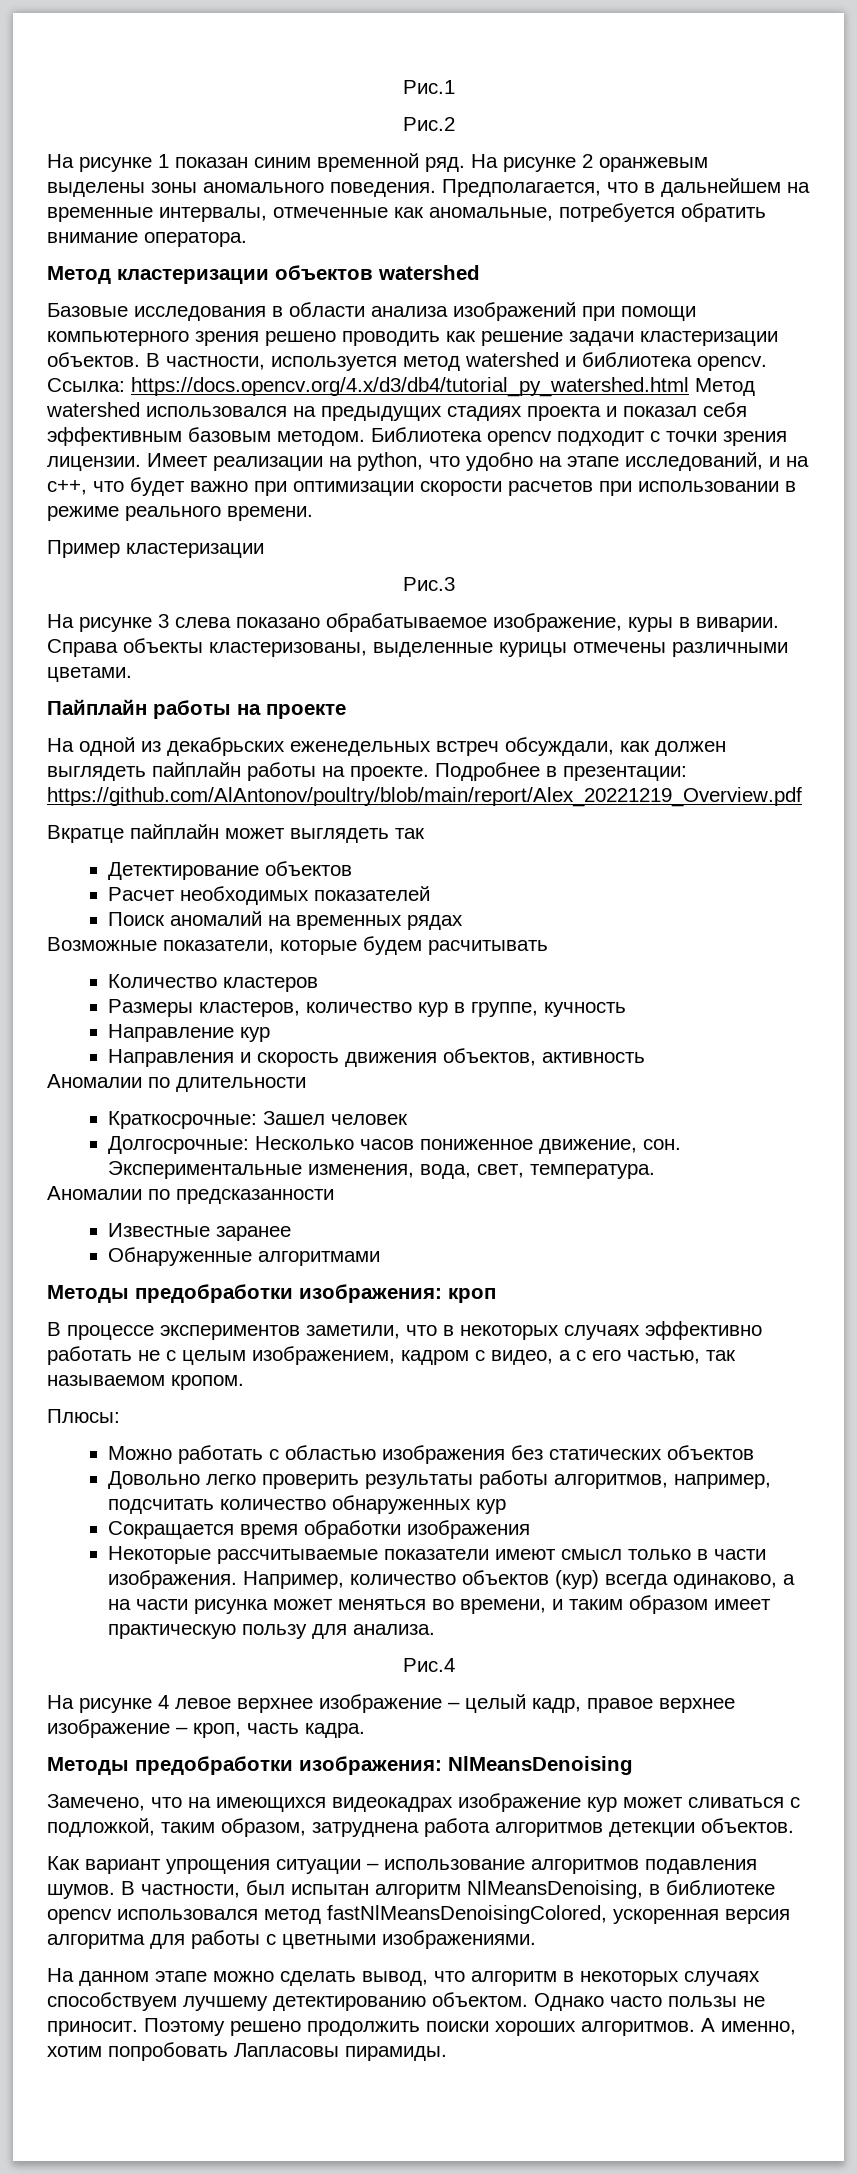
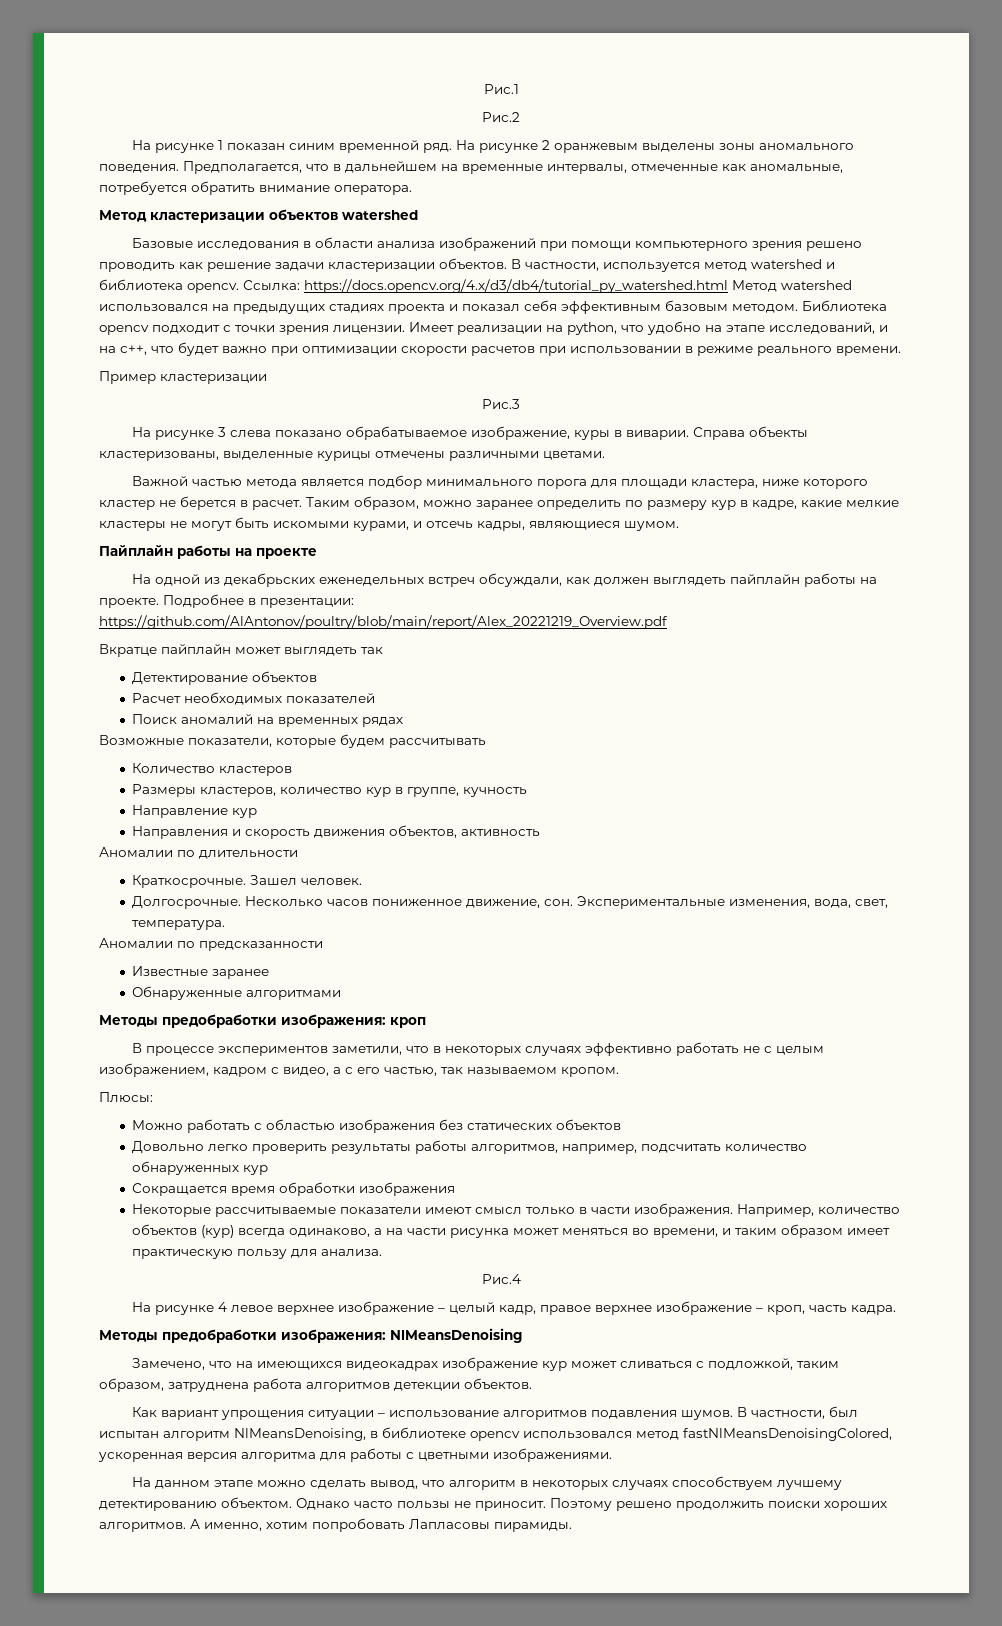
(132, 674) none -> [132,475,869,489] [99,496,899,510] [99,517,679,531] // Важной частью метода является подбор минимального порога для площади кластера, ниже которого кластер не берется в расчет. Таким образом, можно заранее определить по размеру кур в кадре, какие мелкие кластеры не могут быть искомыми курами, и отсечь кадры, являющиеся шумом.
[428,940,548,955] расчитывать -> [389,738,486,748] рассчитывать
[108,1111,409,1129] [108,1136,250,1154] Краткосрочные: Зашел человек // Долгосрочные: -> [132,875,363,888] [132,896,242,909] Краткосрочные. Зашел человек. // Долгосрочные.

